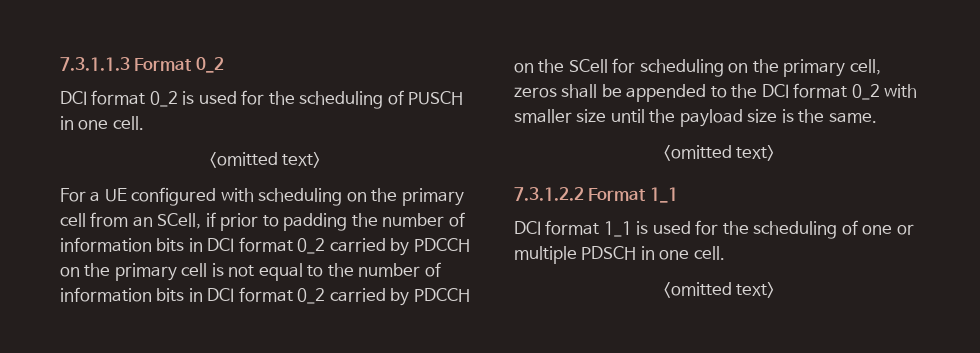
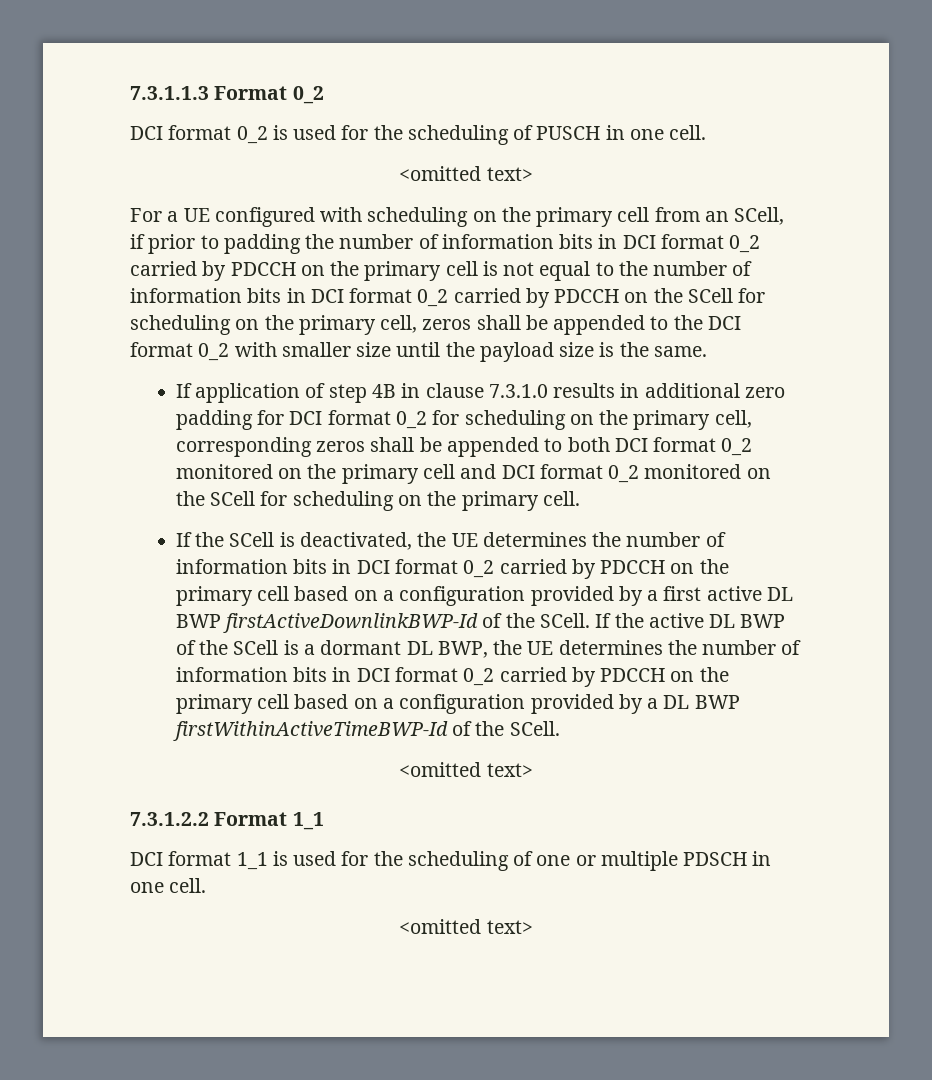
(877, 117) none -> [175,383,785,403] [175,410,752,430] [175,437,753,457] [175,464,771,484] [175,491,580,511] [175,532,726,550] [175,559,729,579] [175,586,793,606] [175,613,786,633] [175,640,802,658] [175,667,729,687] [175,694,740,714] [172,721,560,741] // If application of step 4B in clause 7.3.1.0 results in additional zero padding for DCI format 0_2 for scheduling on the primary cell, corresponding zeros shall be appended to both DCI format 0_2 monitored on the primary cell and DCI format 0_2 monitored on the SCell for scheduling on the primary cell. // If the SCell is deactivated, the UE determines the number of information bits in DCI format 0_2 carried by PDCCH on the primary cell based on a configuration provided by a first active DL BWP firstActiveDownlinkBWP-Id of the SCell. If the active DL BWP of the SCell is a dormant DL BWP, the UE determines the number of information bits in DCI format 0_2 carried by PDCCH on the primary cell based on a configuration provided by a DL BWP firstWithinActiveTimeBWP-Id of the SCell.

